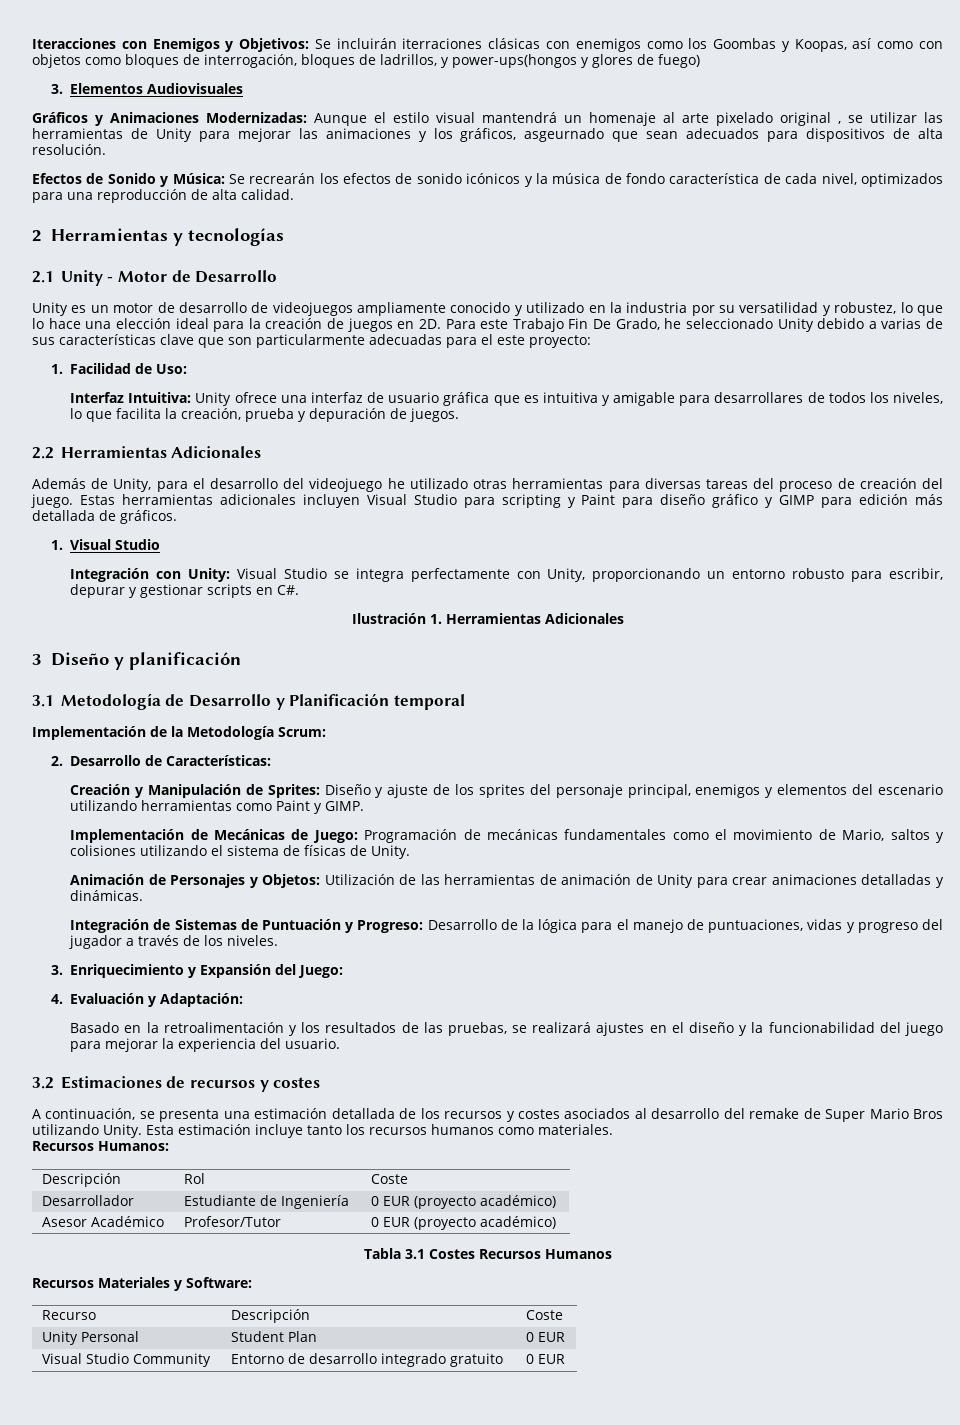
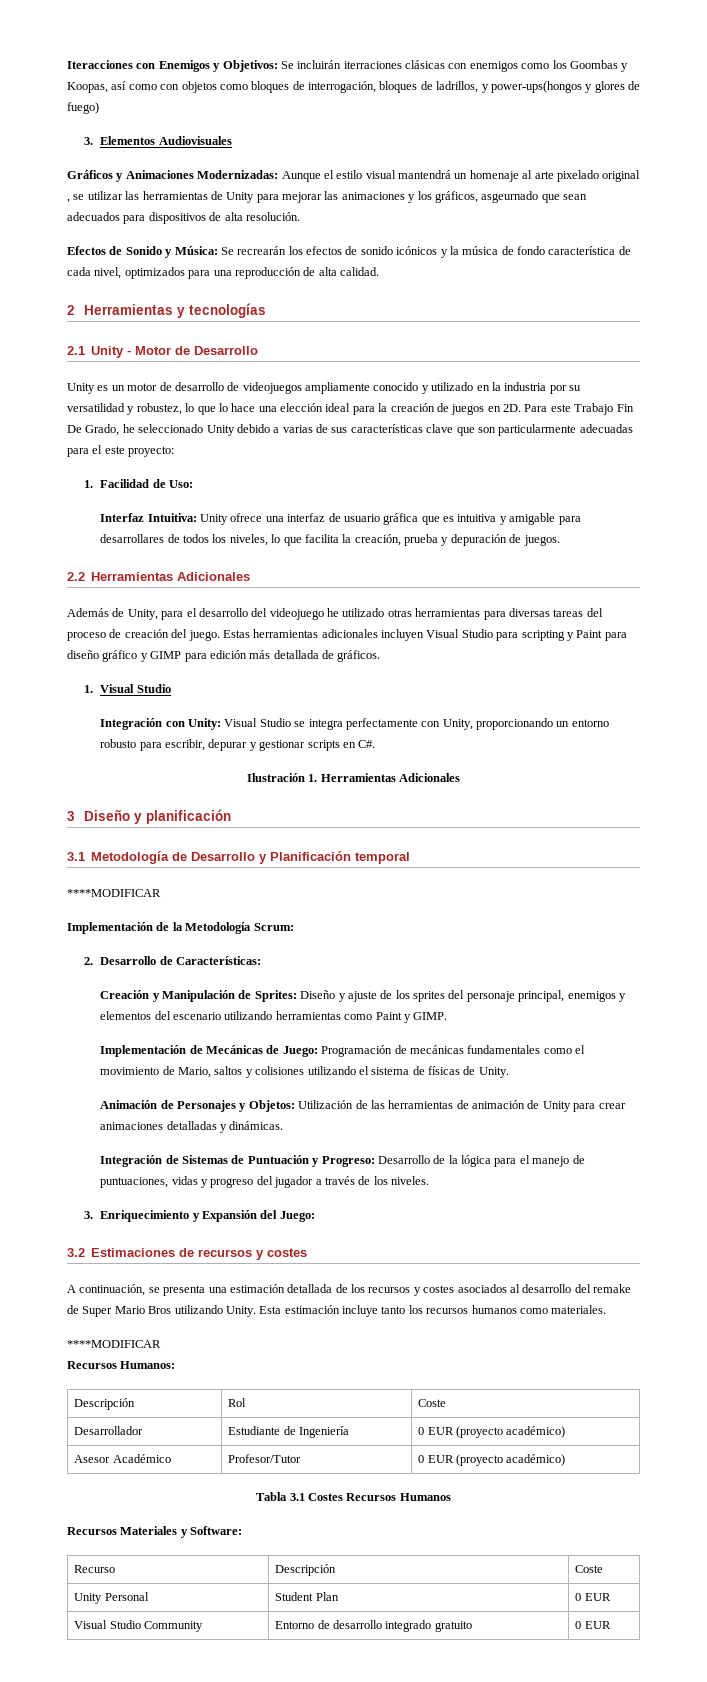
(465, 702) none -> [67,889,161,897] // ****MODIFICAR
[51,993,244,1007] [70,1022,944,1036] [70,1038,341,1052] // 4. Evaluación y Adaptación: // Basado en la retroalimentación y los resultados de las pruebas, se realizará ajustes en el diseño y la funcionabilidad del juego para mejorar la experiencia del usuario. -> (315, 1216) none
(613, 1129) none -> [67,1340,161,1348] // ****MODIFICAR

